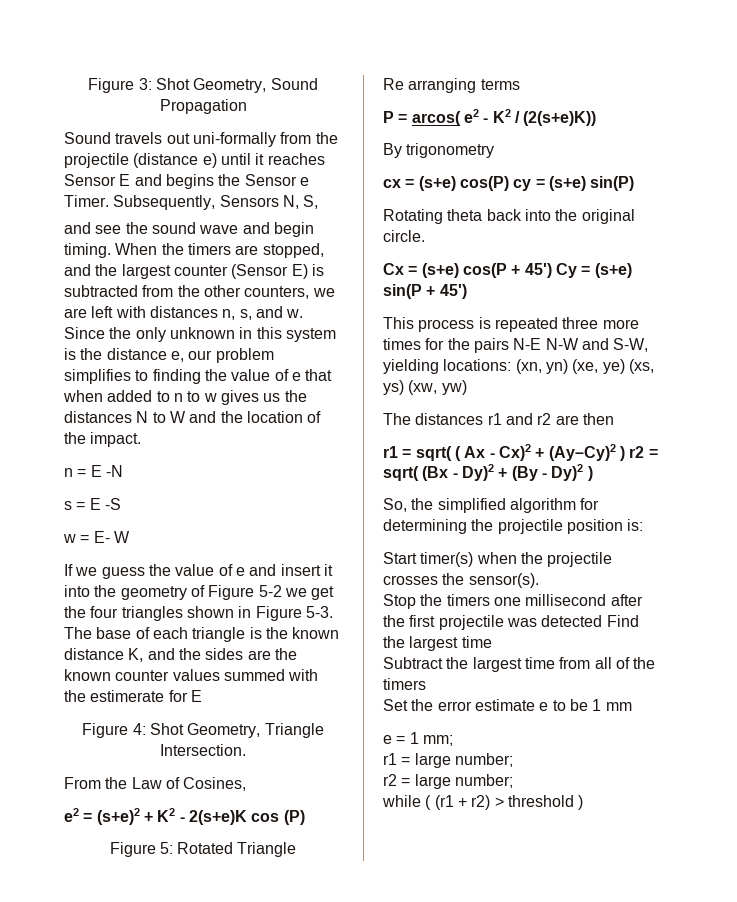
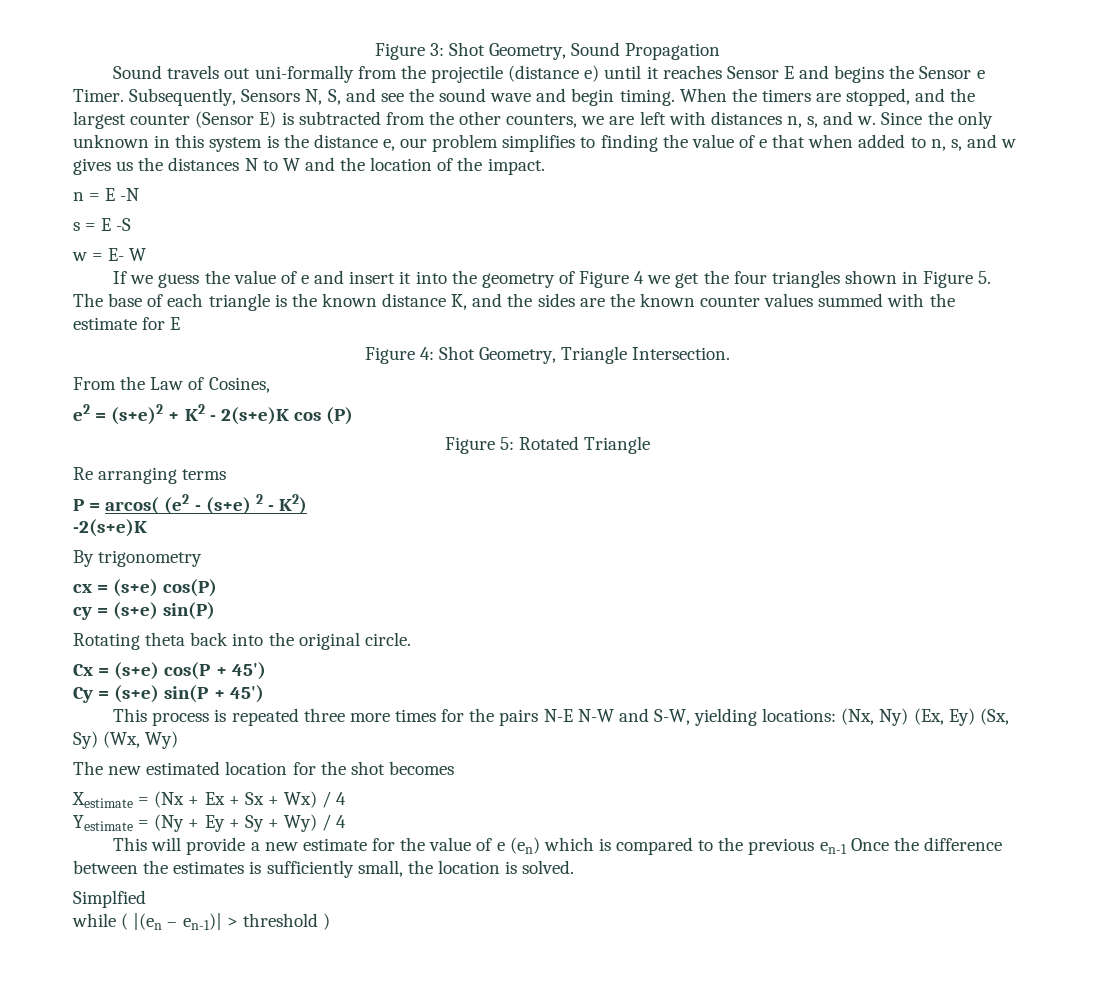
(319, 202) // -> (341, 97) none
[173,391,201,402] n to -> [930,134,997,151] n, s, and
[258,585,282,597] 5-2 -> [634,271,645,284] 4
[305,606,333,618] 5-3. -> [978,271,992,284] 5.
[90,690,165,702] estimerate -> [73,317,137,330] estimate
[463,109,597,126] e2 - K2 / (2(s+e)K)) -> [164,494,263,515] [267,494,308,515] [73,519,147,537] (e2 - (s+e) 2 - K2) // -2(s+e)K
(509, 183) none -> (218, 588) //
(552, 270) none -> (266, 671) //
[515,359,654,374] [383,380,467,395] [383,413,614,425] [383,444,658,461] [383,464,593,481] [383,498,600,513] [383,519,644,534] [383,552,613,567] [383,573,539,588] [383,594,643,609] [383,615,639,630] [383,636,492,651] [383,657,656,672] [383,678,426,690] [383,699,632,711] [383,732,453,746] [383,753,513,768] [383,774,513,789] (xn, yn) (xe, ye) (xs, ys) (xw, yw) // The distances r1 and r2 are then // r1 = sqrt( ( Ax - Cx)2 + (Ay–Cy)2 ) r2 = sqrt( (Bx - Dy)2 + (By - Dy)2 ) // So, the simplified algorithm for determining the projectile position is: // Start timer(s) when the projectile crosses the sensor(s). // Stop the timers one millisecond after the first projectile was detected Find the largest time // Subtract the largest time from all of the timers // Set the error estimate e to be 1 mm // e = 1 mm; // r1 = large number; // r2 = large number; -> [841,708,1009,726] [73,731,179,749] [73,761,454,775] [72,791,347,808] [73,814,347,832] [113,837,1002,855] [73,860,575,878] [73,890,146,908] (Nx, Ny) (Ex, Ey) (Sx, Sy) (Wx, Wy) // The new estimated location for the shot becomes // Xestimate = (Nx + Ex + Sx + Wx) / 4 // Yestimate = (Ny + Ey + Sy + Wy) / 4 // This will provide a new estimate for the value of e (en) which is compared to the previous en-1 Once the difference between the estimates is sufficiently small, the location is solved. // Simplfied
[434,795,491,810] (r1 + r2) -> [133,913,222,930] |(en – en-1)|

